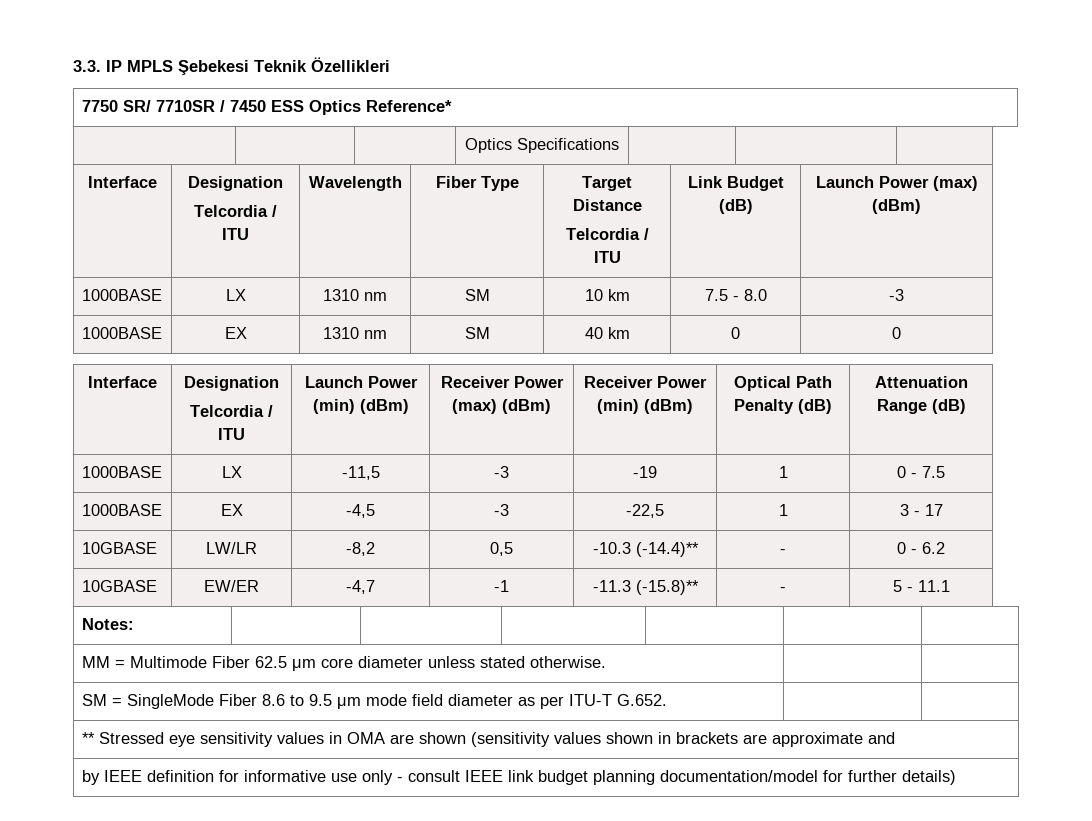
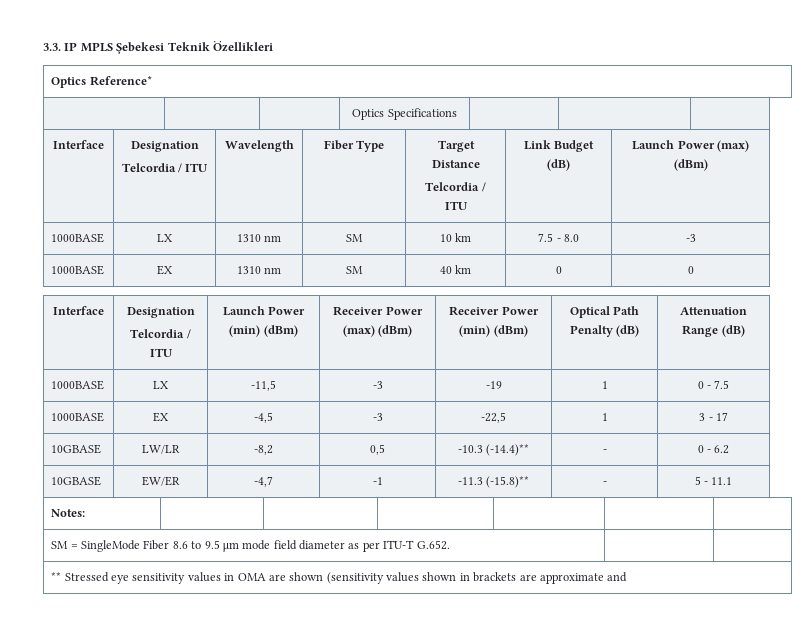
[81,100,304,112] 7750 SR/ 7710SR / 7450 ESS -> (273, 46) none
[81,656,606,671] // MM = Multimode Fiber 62.5 μm core diameter unless stated otherwise. | | -> (86, 513) none
[81,770,956,785] // by IEEE definition for informative use only - consult IEEE link budget planning documentation/model for further details) -> (628, 577) none

